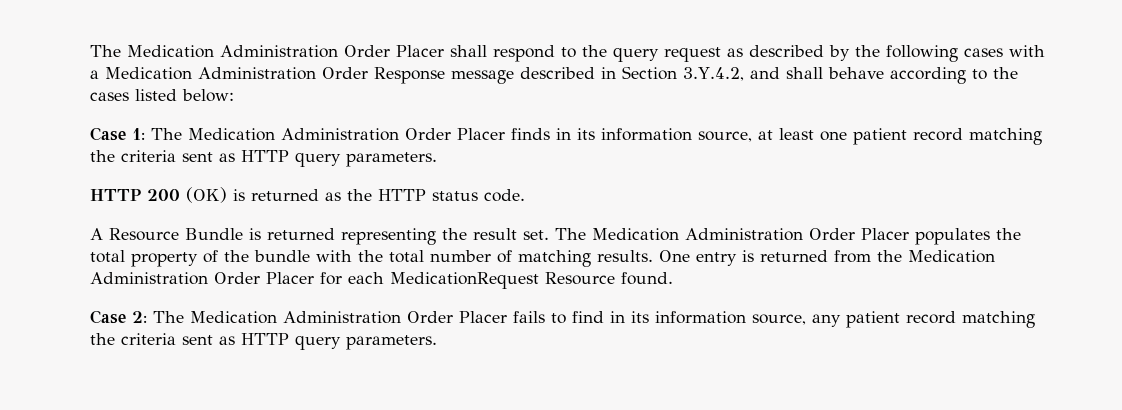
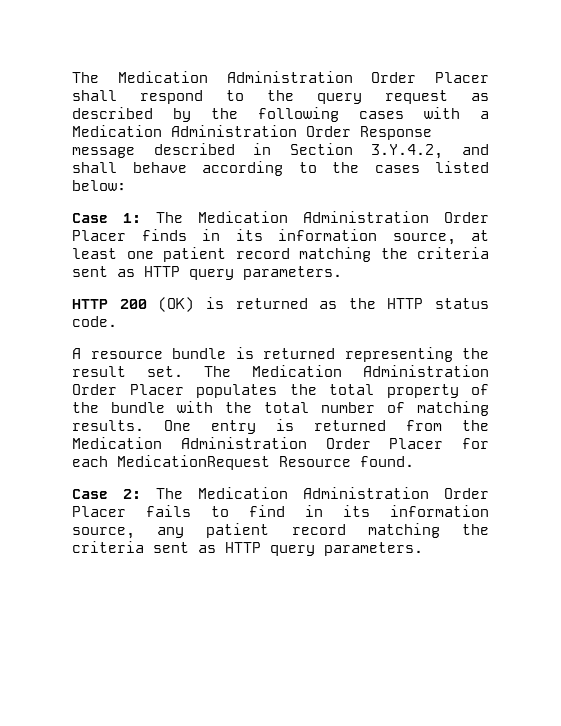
[109,228,243,241] Resource Bundle -> [90,348,226,359] resource bundle

